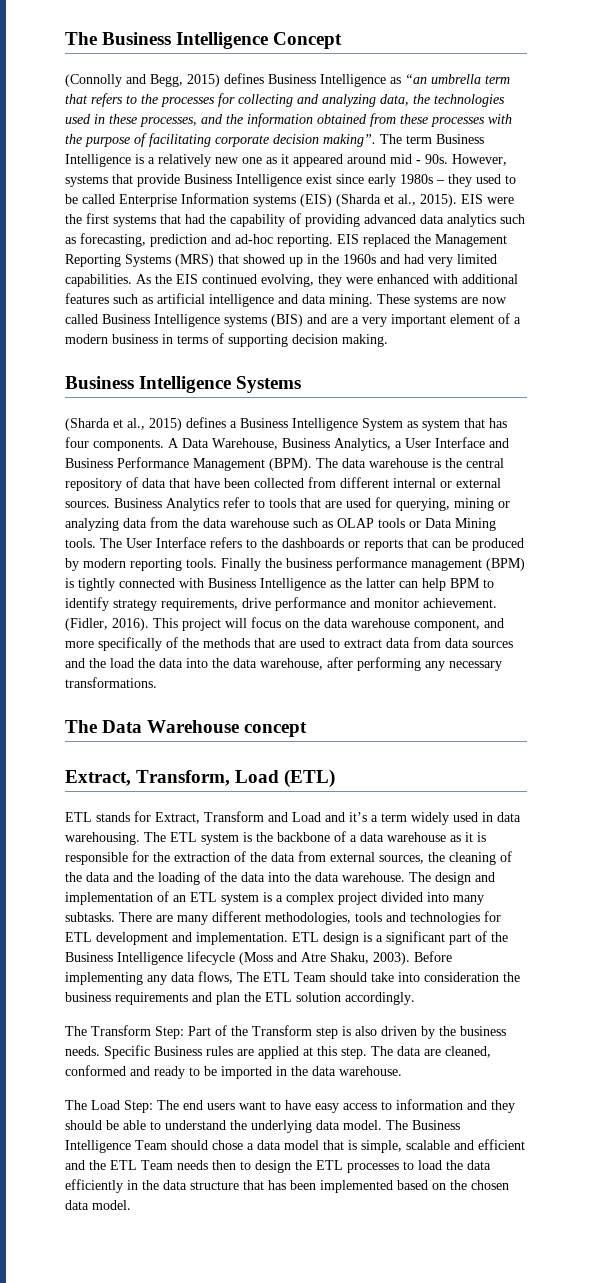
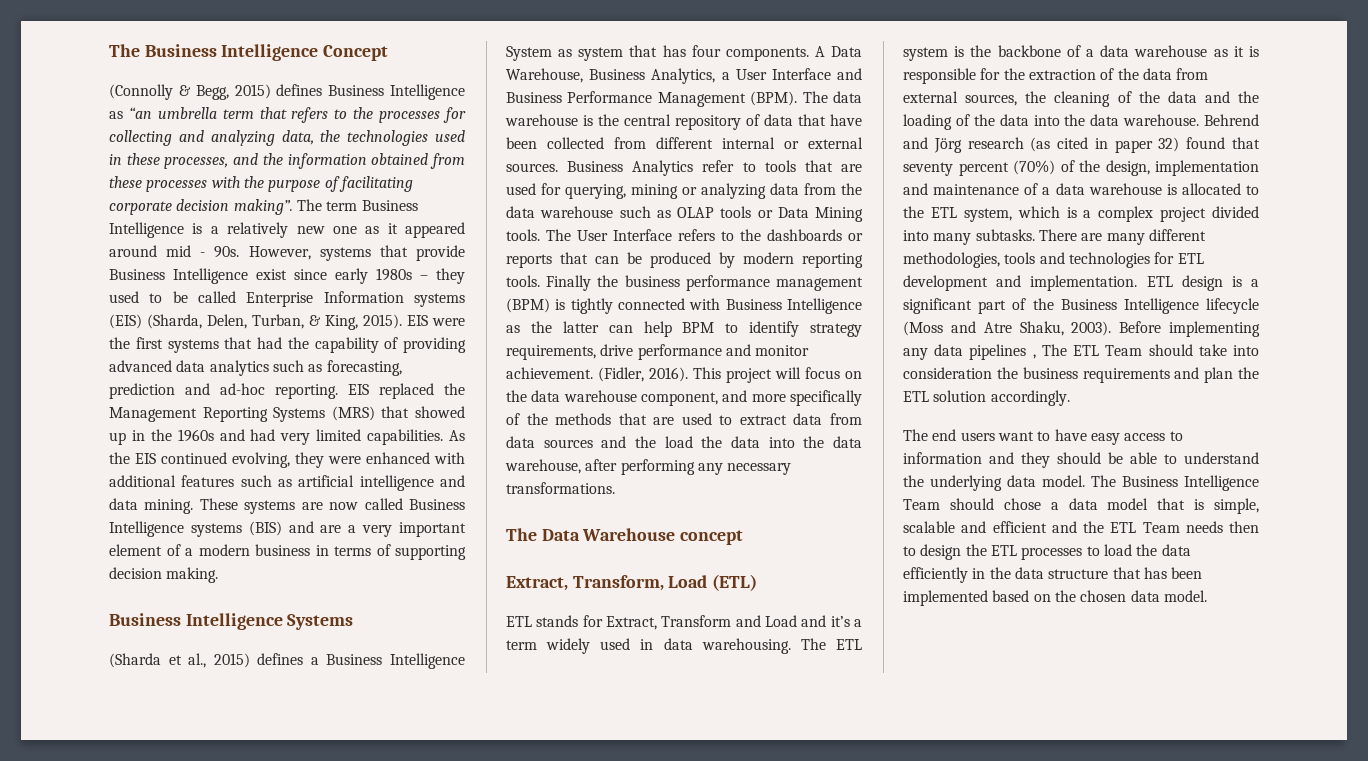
[126,74,146,84] and -> [178,85,191,96] &
[336,194,416,207] (Sharda et al., -> [147,314,358,330] (Sharda, Delen, Turban, & King,
[409,872,495,885] [65,891,259,905] The design and implementation of an ETL system -> [1204,114,1259,126] [903,137,1260,153] [903,160,1259,176] [903,183,1259,195] [903,206,1060,222] Behrend and Jörg research (as cited in paper 32) found that seventy percent (70%) of the design, implementation and maintenance of a data warehouse is allocated to the ETL system, which
[198,971,233,984] flows, -> [969,344,1036,360] pipelines ,
[91,1025,506,1039] [65,1045,491,1059] [65,1065,402,1079] [65,1100,179,1113] Transform Step: Part of the Transform step is also driven by the business needs. Specific Business rules are applied at this step. The data are cleaned, conformed and ready to be imported in the data warehouse. // The Load Step: The -> (928, 435) none

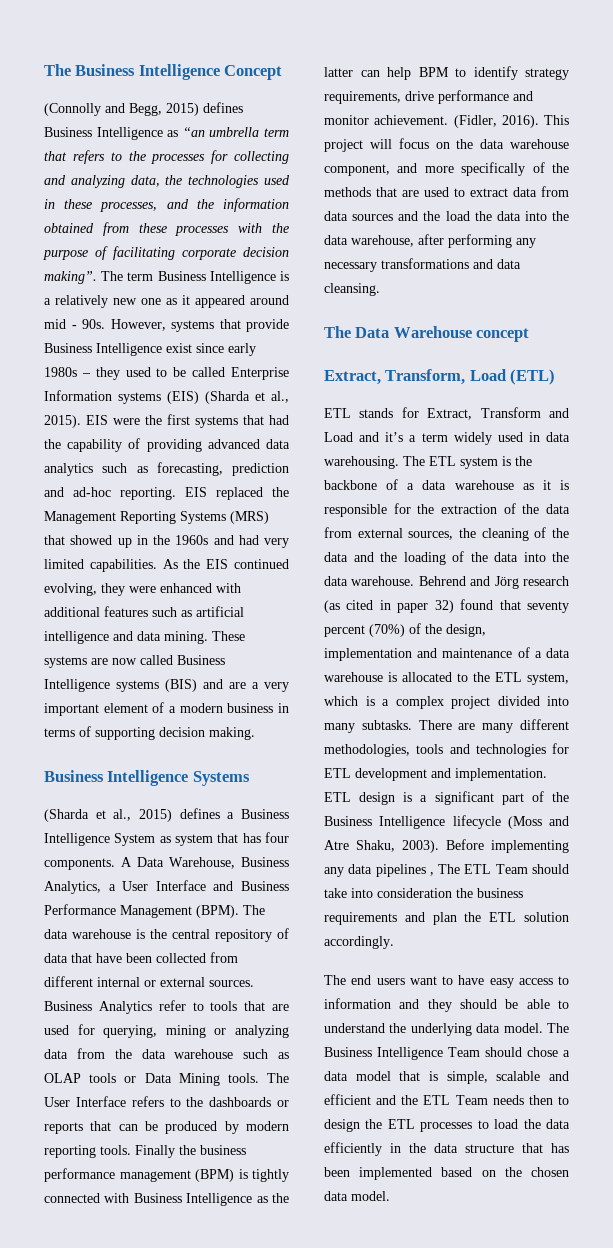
[178,85,191,96] & -> [105,103,125,113] and
[147,314,358,330] (Sharda, Delen, Turban, & King, -> [205,391,289,404] (Sharda et al.,
[506,482,615,494] transformations. -> [381,258,521,269] [324,283,380,296] transformations and data cleansing.

